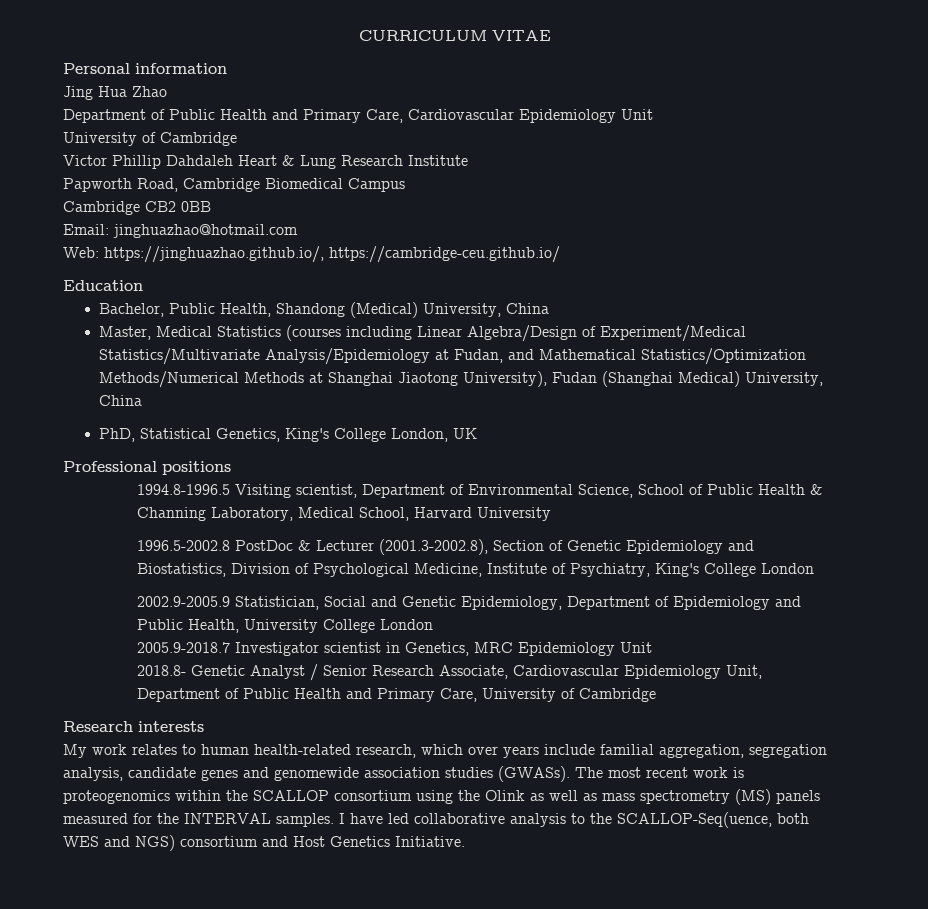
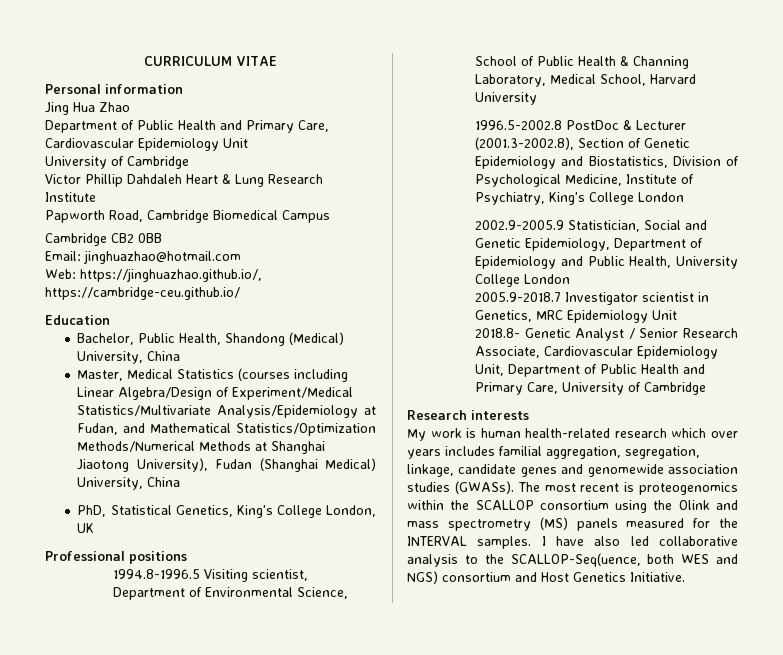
[132,744,196,755] relates to -> [466,428,477,438] is
[356,744,416,758] research, -> [614,428,667,438] research
[544,744,595,755] include -> [445,446,495,456] includes
[749,744,827,758] [63,767,123,781] segregation analysis, -> [625,446,700,459] [407,464,454,477] segregation, linkage,
[693,767,728,778] work -> (620, 487) none
[530,790,597,801] as well as -> [716,500,738,510] and
(383, 818) none -> [594,536,621,546] also

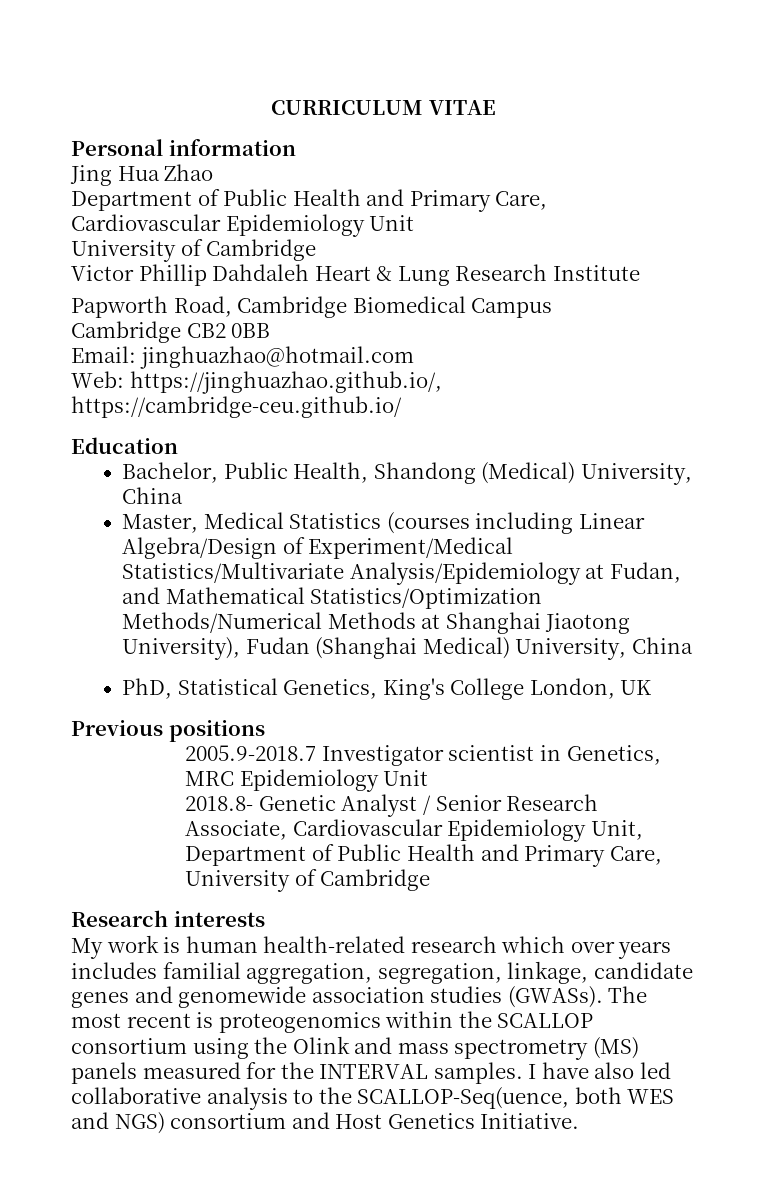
[45,551,125,561] Professional -> [71,720,163,736] Previous
[113,569,309,582] [113,587,349,600] [475,56,690,69] [475,74,697,87] [475,92,538,105] [475,120,687,130] [475,137,691,150] [475,156,739,169] [475,174,695,187] [475,192,685,205] [475,220,708,232] [475,238,704,251] [475,256,738,269] [475,274,571,287] // 1994.8-1996.5 Visiting scientist, Department of Environmental Science, School of Public Health & Channing Laboratory, Medical School, Harvard University // 1996.5-2002.8 PostDoc & Lecturer (2001.3-2002.8), Section of Genetic Epidemiology and Biostatistics, Division of Psychological Medicine, Institute of Psychiatry, King's College London // 2002.9-2005.9 Statistician, Social and Genetic Epidemiology, Department of Epidemiology and Public Health, University College London -> (265, 731) none

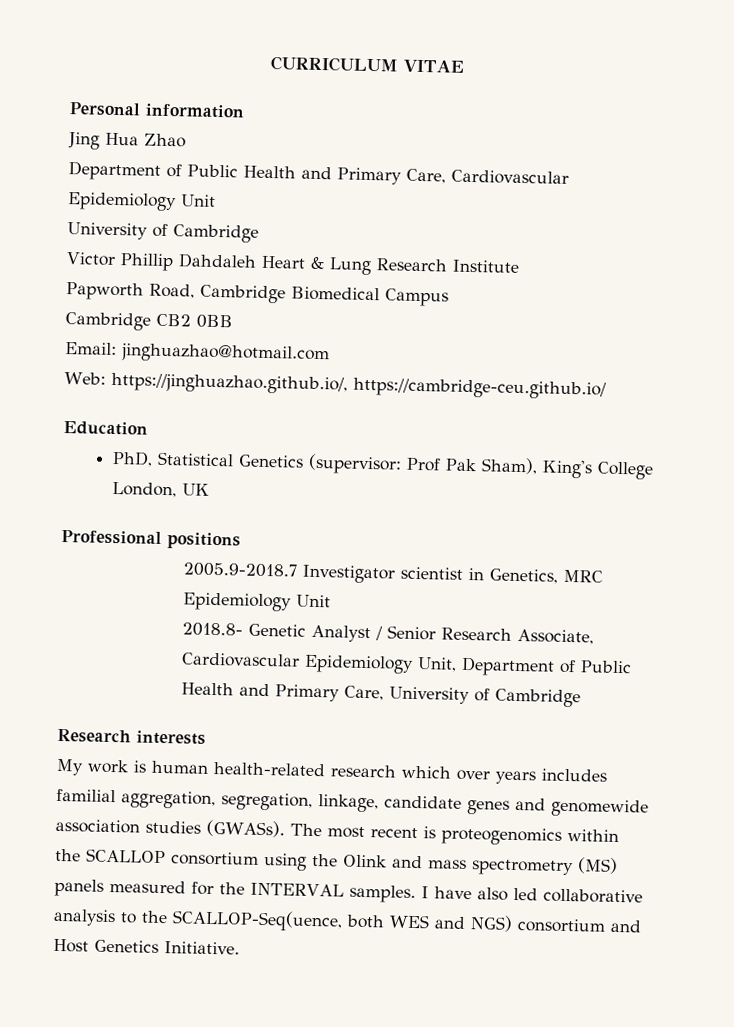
[122,462,692,485] [122,487,184,504] [122,512,645,534] [122,537,514,559] [122,562,681,585] [122,587,543,609] [122,612,631,634] [122,637,693,660] [122,678,378,699] Bachelor, Public Health, Shandong (Medical) University, China // Master, Medical Statistics (courses including Linear Algebra/Design of Experiment/Medical Statistics/Multivariate Analysis/Epidemiology at Fudan, and Mathematical Statistics/Optimization Methods/Numerical Methods at Shanghai Jiaotong University), Fudan (Shanghai Medical) University, China // PhD, Statistical Genetics, -> [112,450,539,475] PhD, Statistical Genetics (supervisor: Prof Pak Sham),
[71,720,163,736] Previous -> [61,529,162,545] Professional

